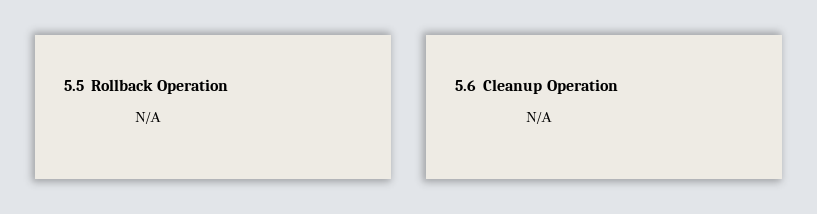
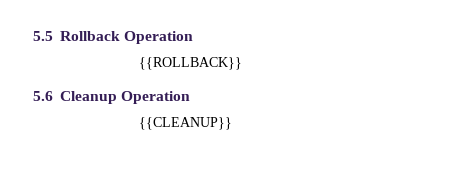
[134,112,161,124] N/A -> [139,57,243,70] {{ROLLBACK}}
[525,112,552,124] N/A -> [139,117,233,130] {{CLEANUP}}

